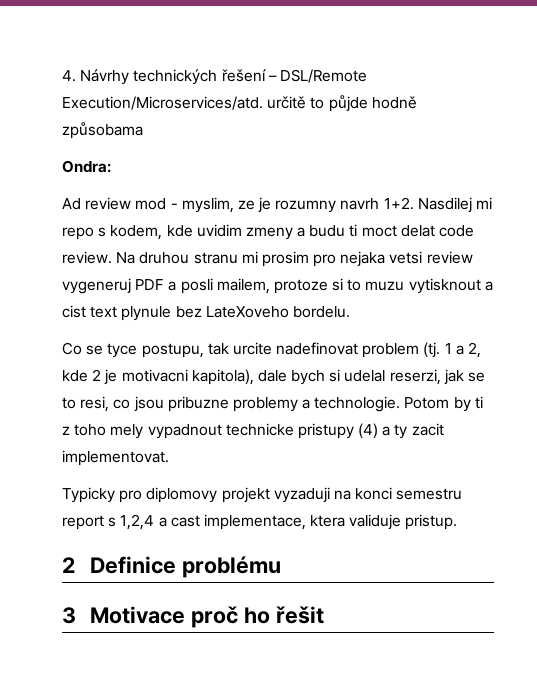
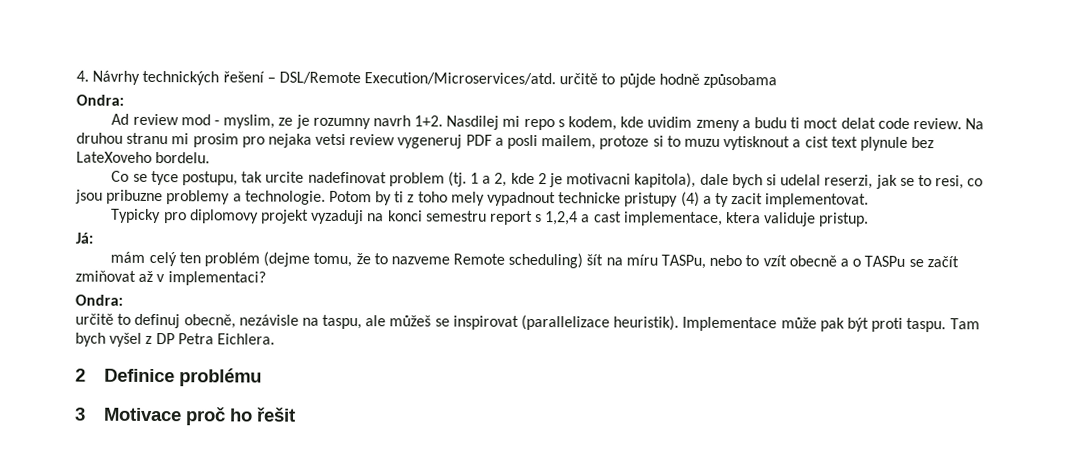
(458, 522) none -> [75,232,93,244] [110,251,959,269] [75,270,266,286] [75,294,123,306] [75,313,980,333] [75,332,275,347] // Já: // mám celý ten problém (dejme tomu, že to nazveme Remote scheduling) šít na míru TASPu, nebo to vzít obecně a o TASPu se začít zmiňovat až v implementaci? // Ondra: // určitě to definuj obecně, nezávisle na taspu, ale můžeš se inspirovat (parallelizace heuristik). Implementace může pak být proti taspu. Tam bych vyšel z DP Petra Eichlera.

